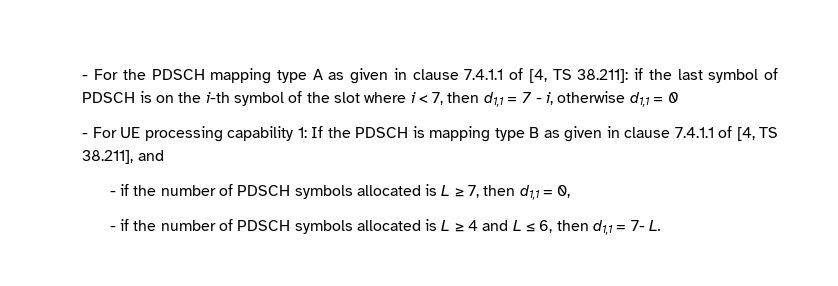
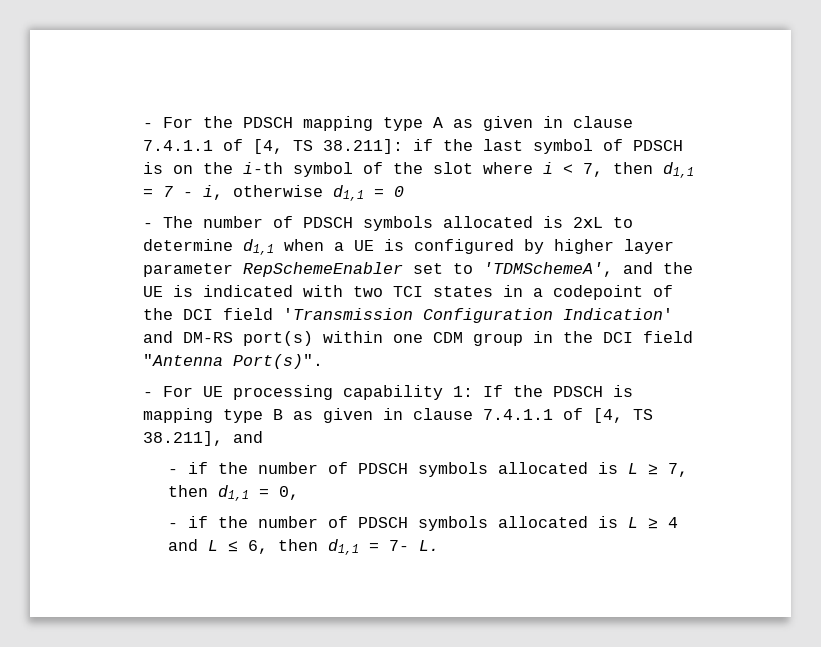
(679, 97) none -> [143,216,634,231] [143,239,675,255] [143,262,694,277] [143,285,674,300] [143,308,674,323] [143,331,694,346] [143,354,324,369] // - The number of PDSCH symbols allocated is 2ⅹL to determine d1,1 when a UE is configured by higher layer parameter RepSchemeEnabler set to 'TDMSchemeA', and the UE is indicated with two TCI states in a codepoint of the DCI field 'Transmission Configuration Indication' and DM-RS port(s) within one CDM group in the DCI field "Antenna Port(s)".

